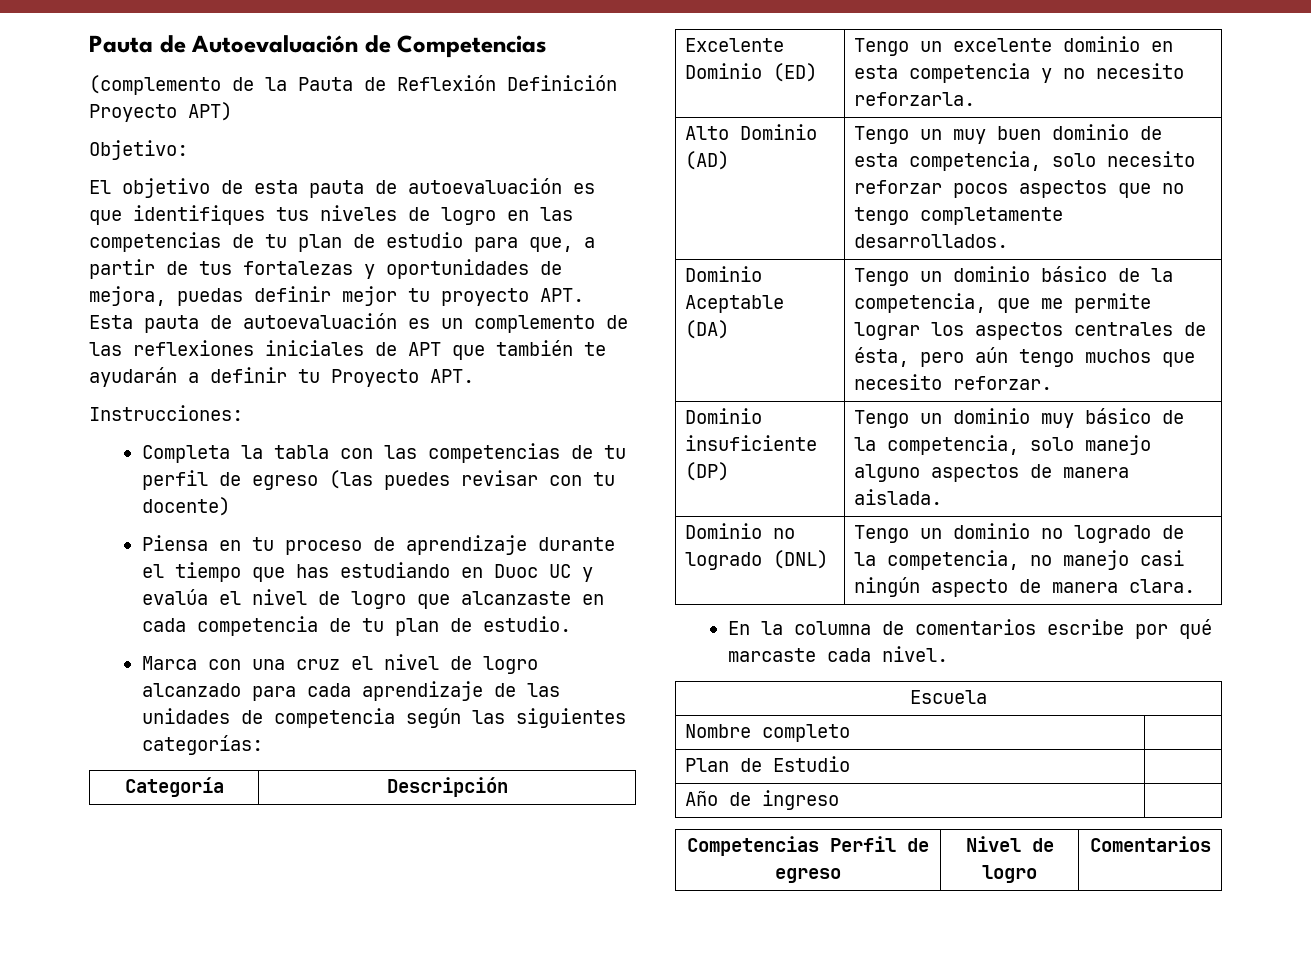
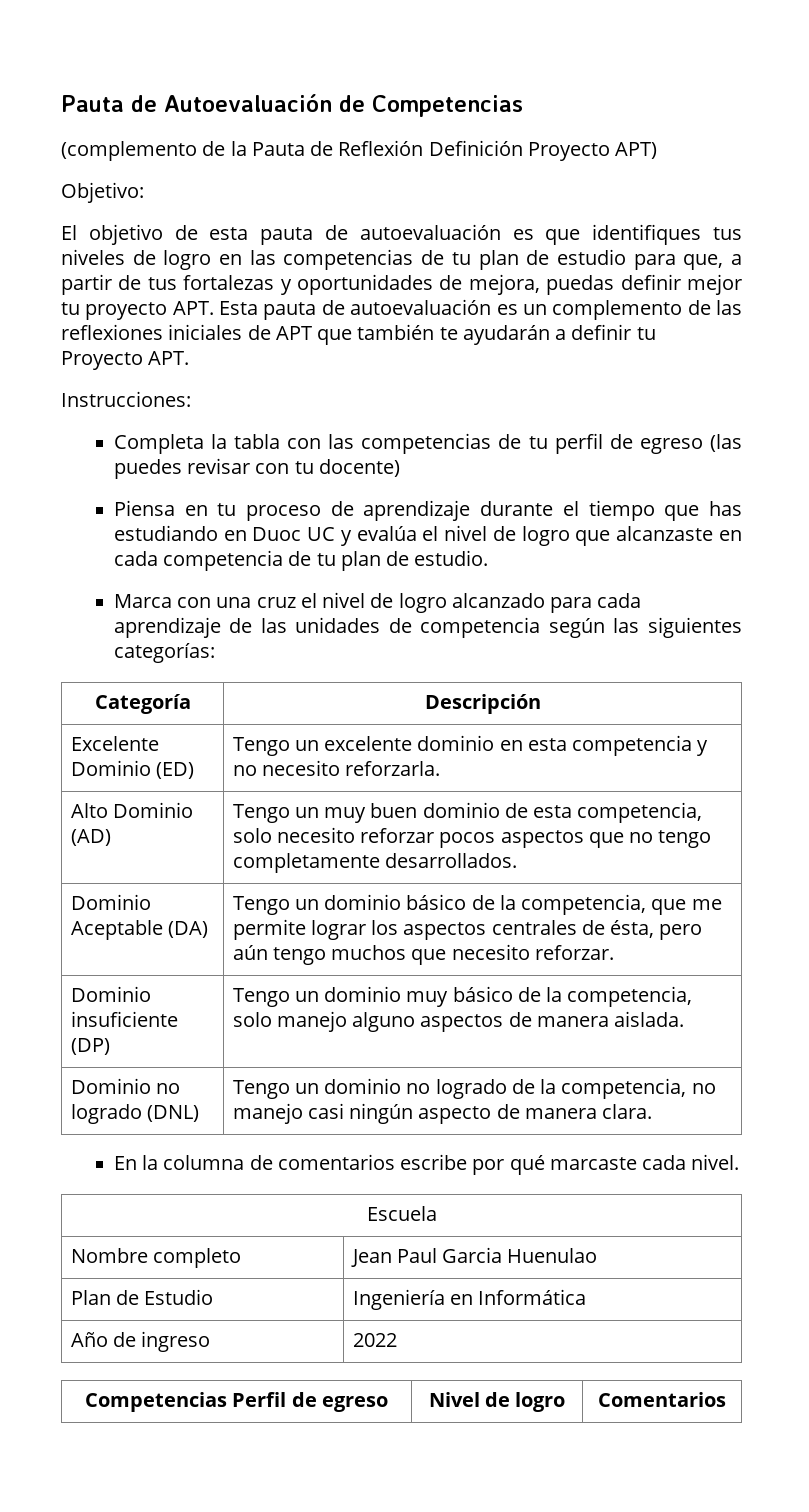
(851, 733) none -> [350,1247,598,1267] Jean Paul Garcia Huenulao
(851, 764) none -> [352,1289,587,1310] Ingeniería en Informática
(840, 800) none -> [352,1333,397,1347] 2022

